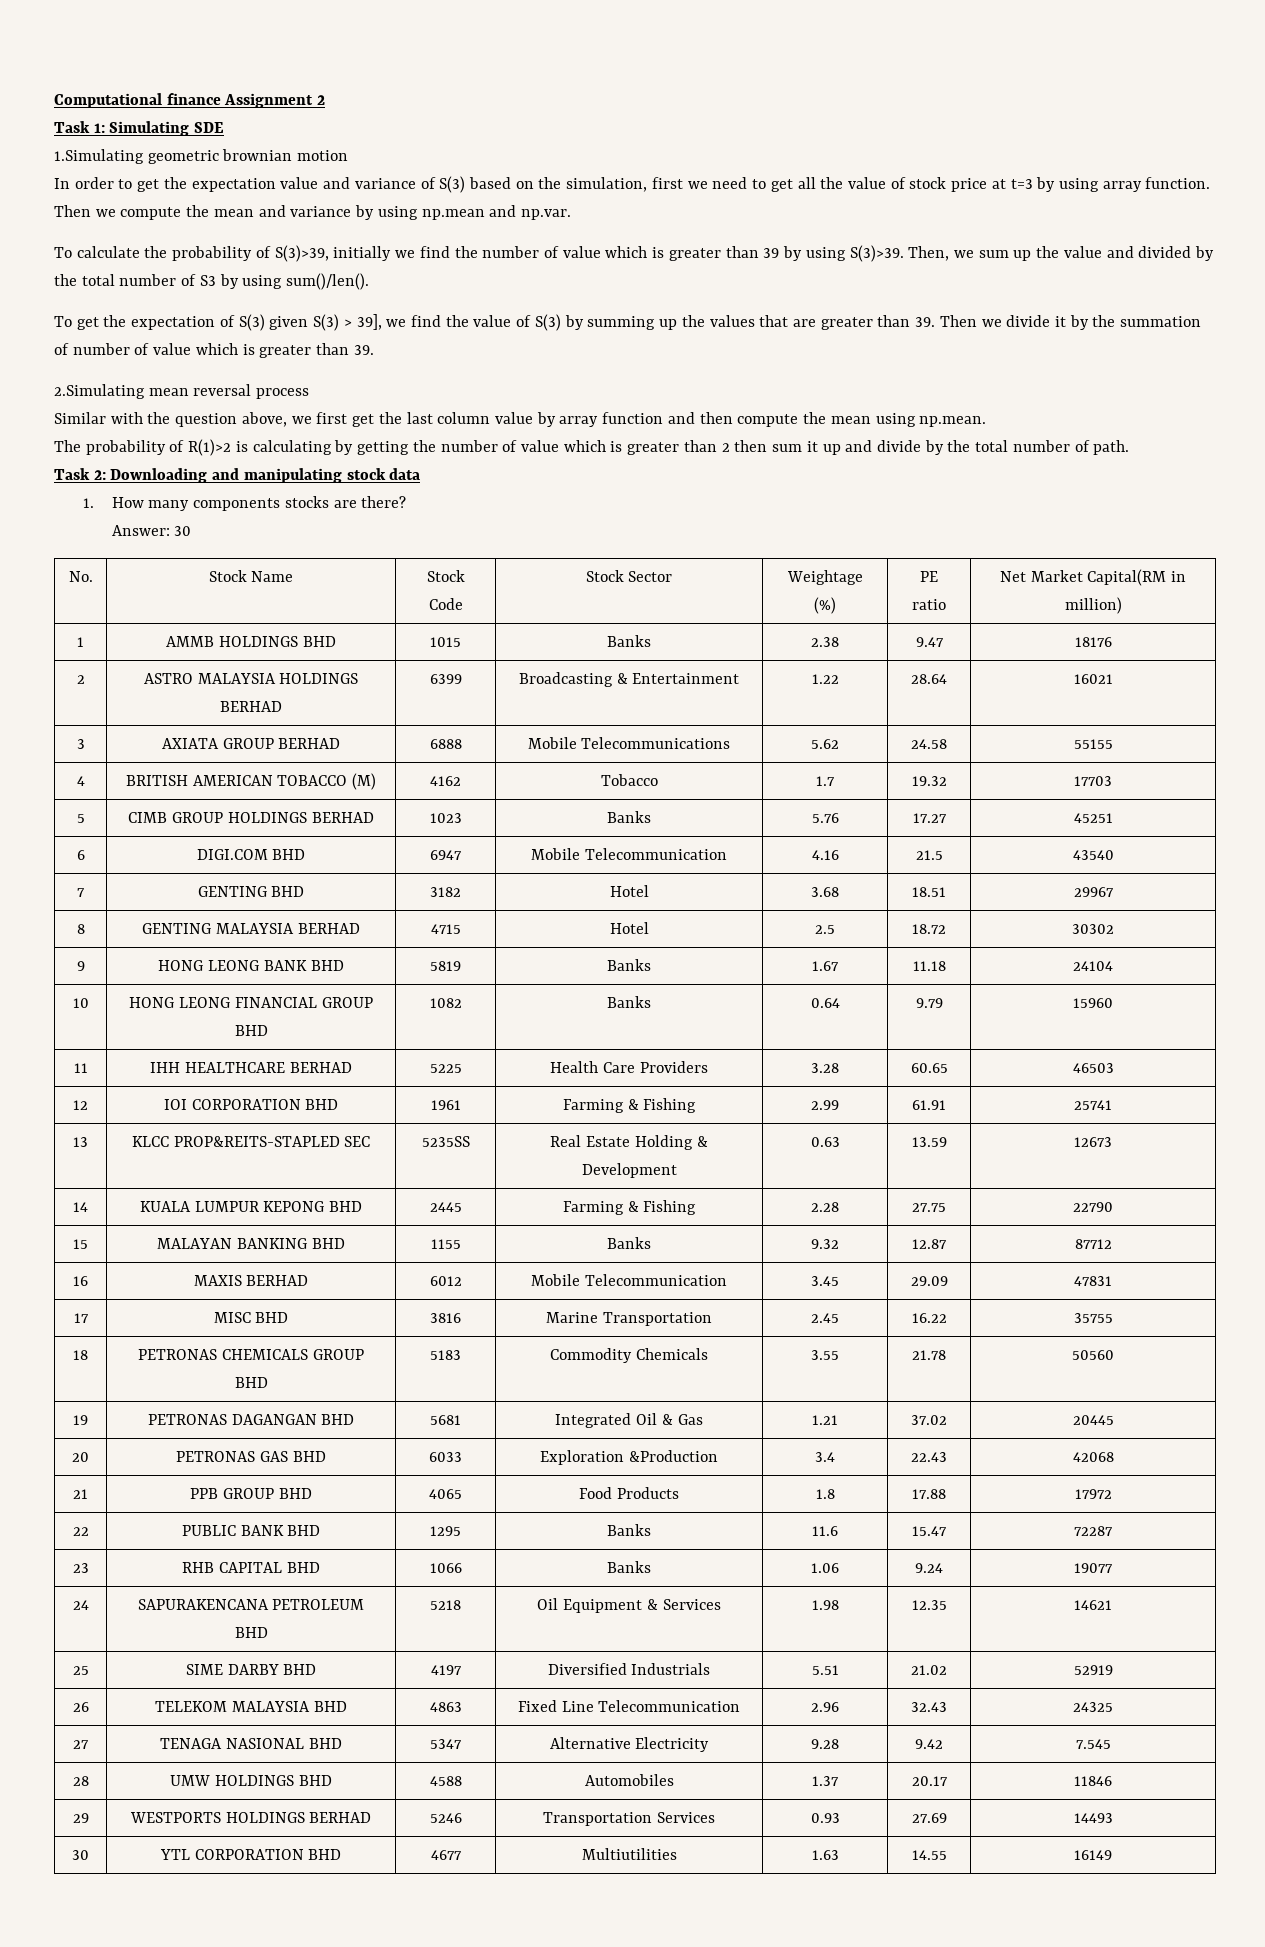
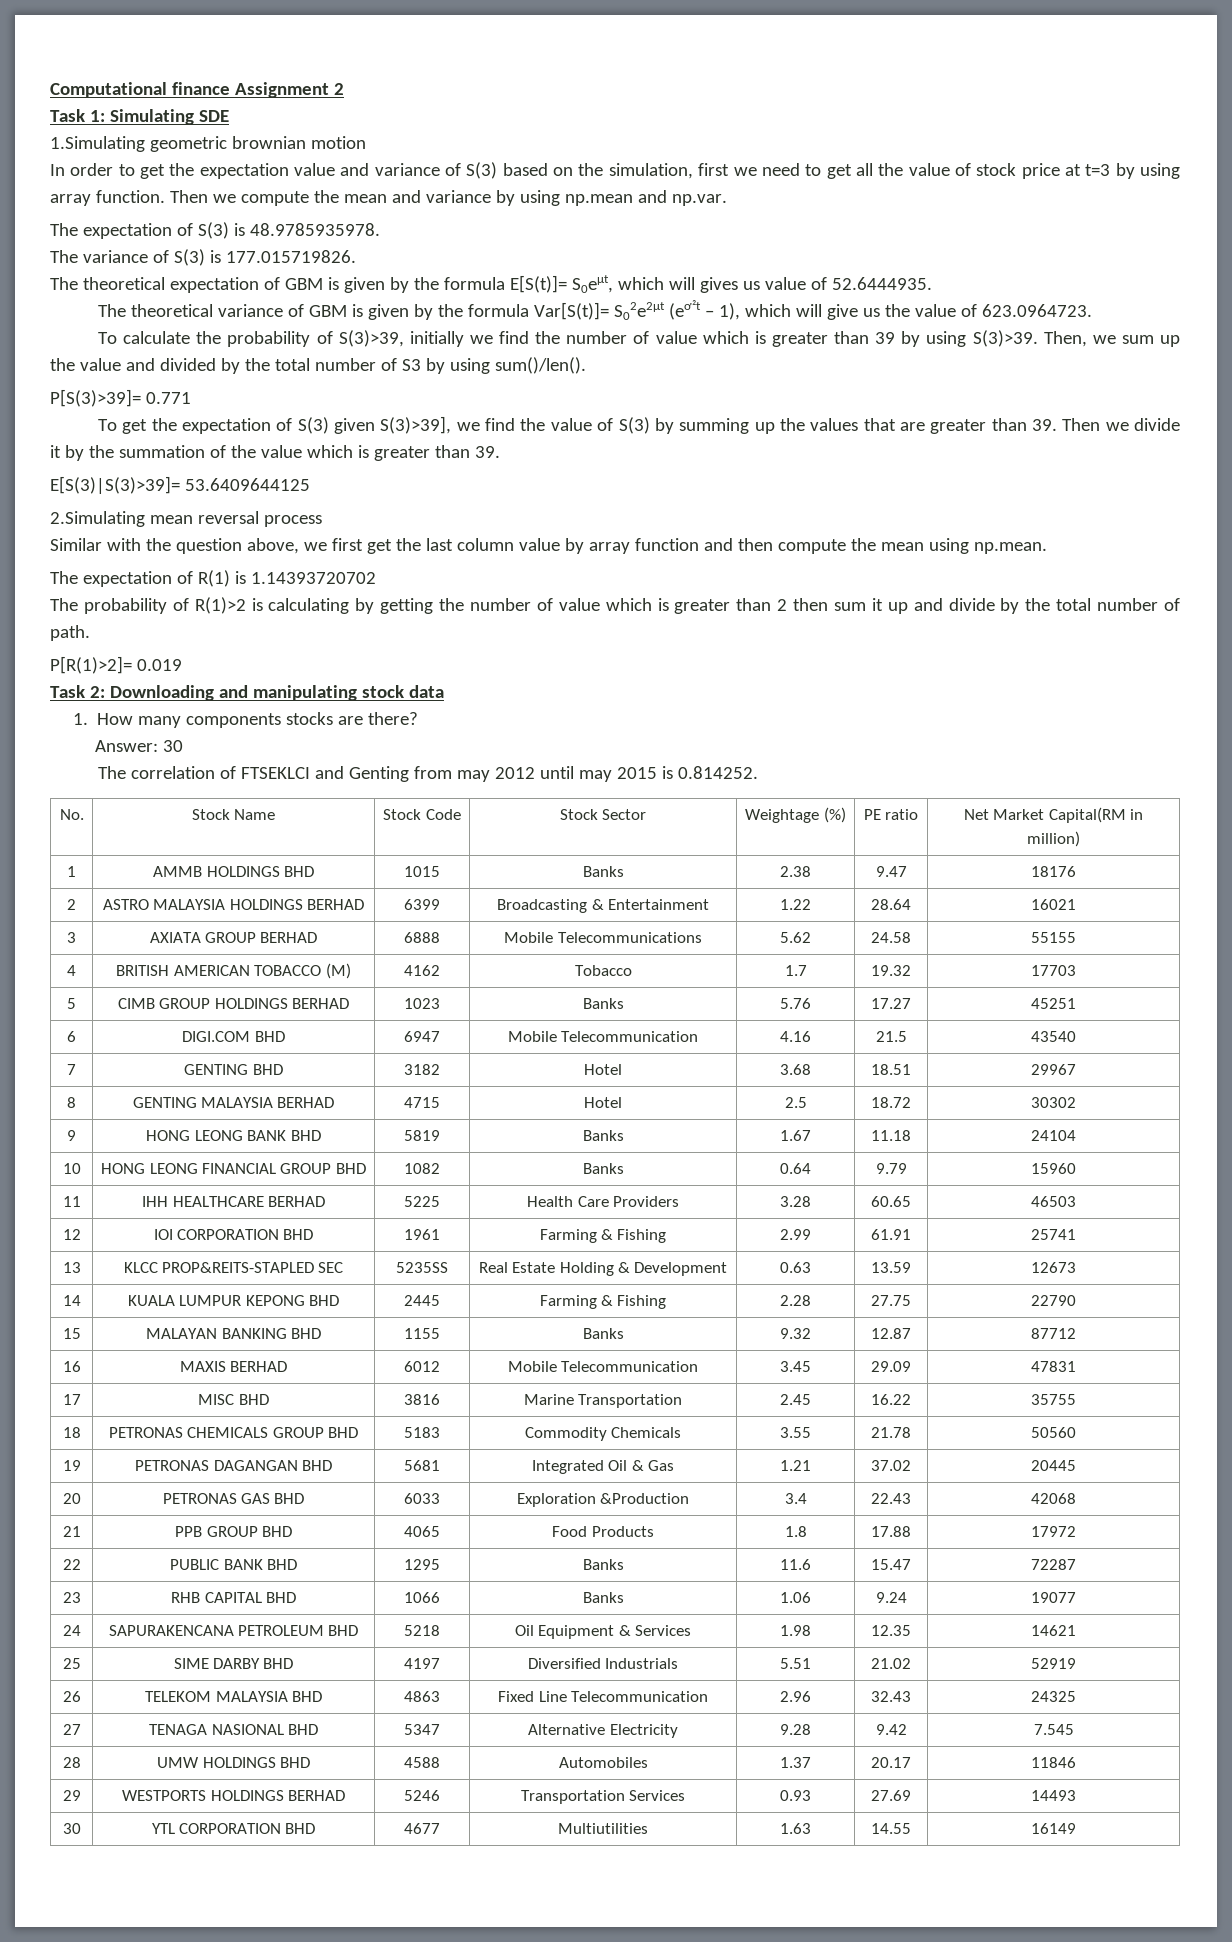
(571, 214) none -> [50,222,380,239] [50,249,356,266] [50,275,932,293] [97,300,1092,320] // The expectation of S(3) is 48.9785935978. // The variance of S(3) is 177.015719826. // The theoretical expectation of GBM is given by the formula E[S(t)]= S0eµt, which will gives us value of 52.6444935. // The theoretical variance of GBM is given by the formula Var[S(t)]= S02e2µt (eơ²t – 1), which will give us the value of 623.0964723.
(370, 281) none -> [50,389,191,407] // P[S(3)>39]= 0.771
[313,314,382,331] S(3) > 39], -> [380,416,452,434] S(3)>39],
[72,343,150,355] number of -> [230,445,256,458] the
(374, 350) none -> [50,476,310,494] // E[S(3)|S(3)>39]= 53.6409644125
(987, 421) none -> [50,570,376,587] // The expectation of R(1) is 1.14393720702
(1130, 447) none -> [50,656,182,674] // P[R(1)>2]= 0.019
(192, 531) none -> [97,766,758,782] // The correlation of FTSEKLCI and Genting from may 2012 until may 2015 is 0.814252.

